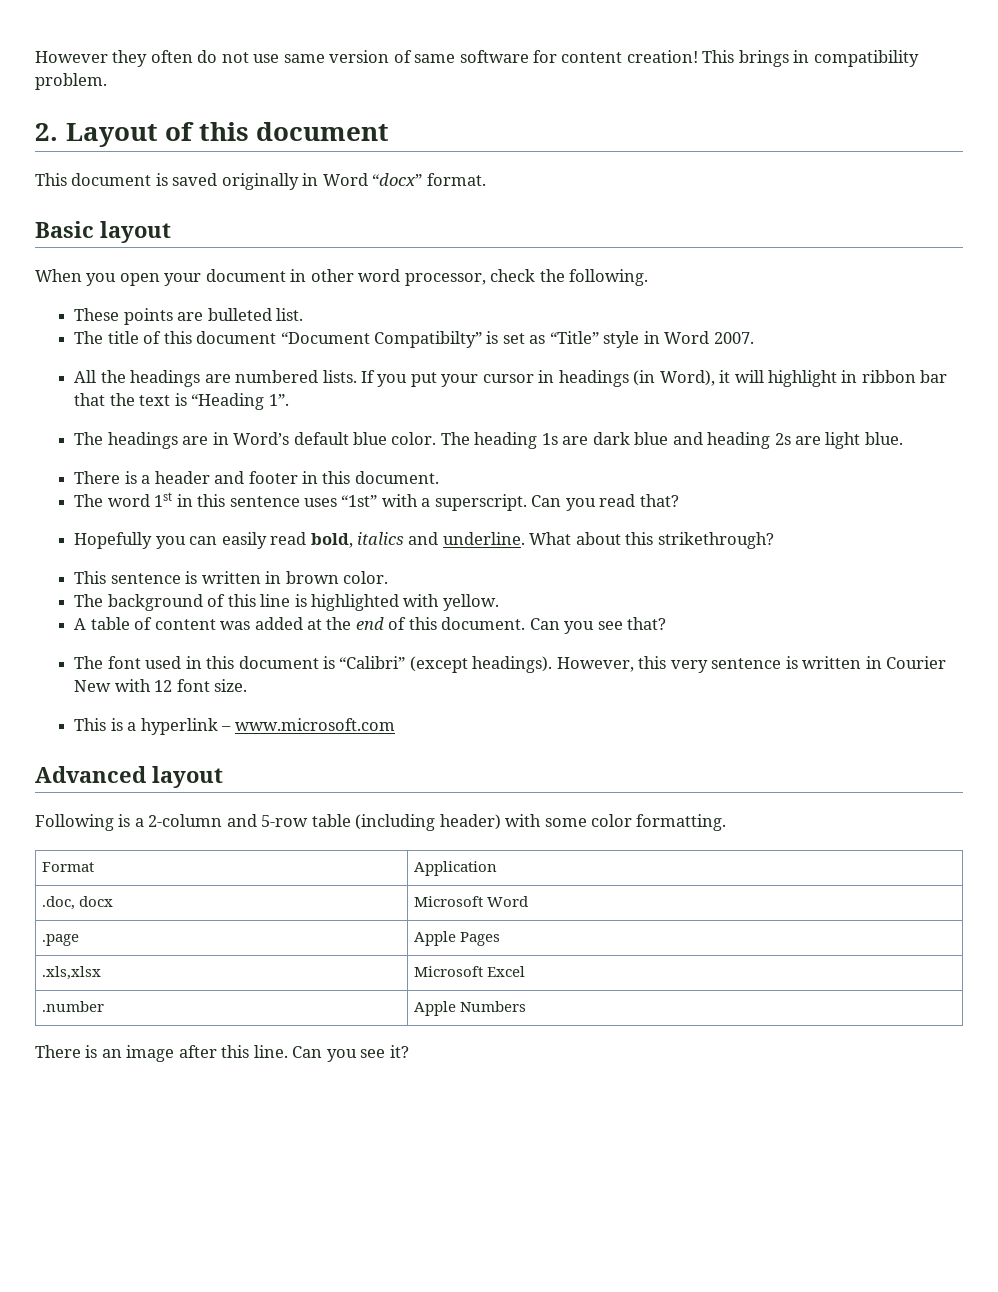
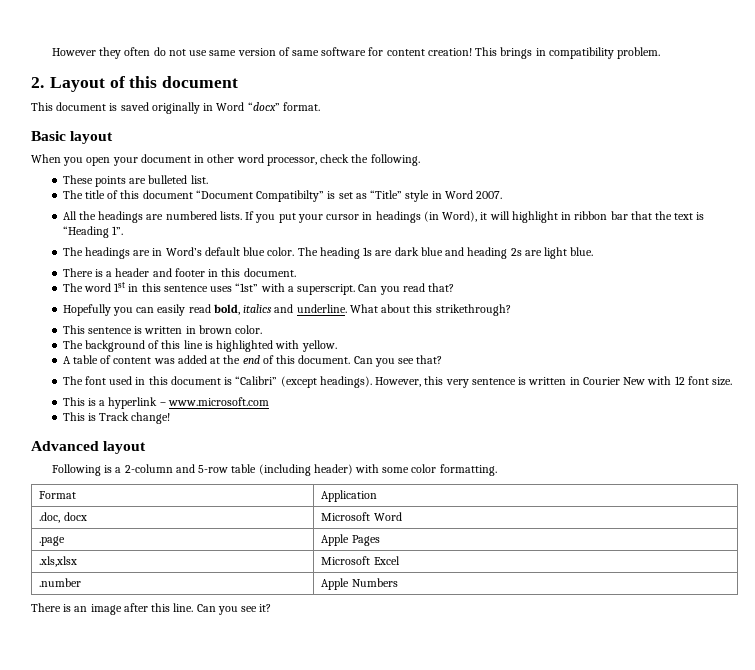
(395, 724) none -> [62,412,171,424] // This is Track change!

